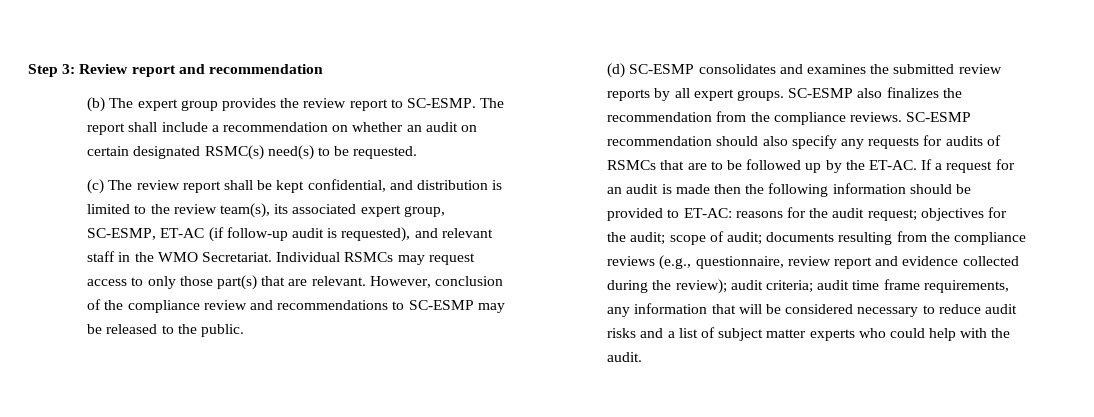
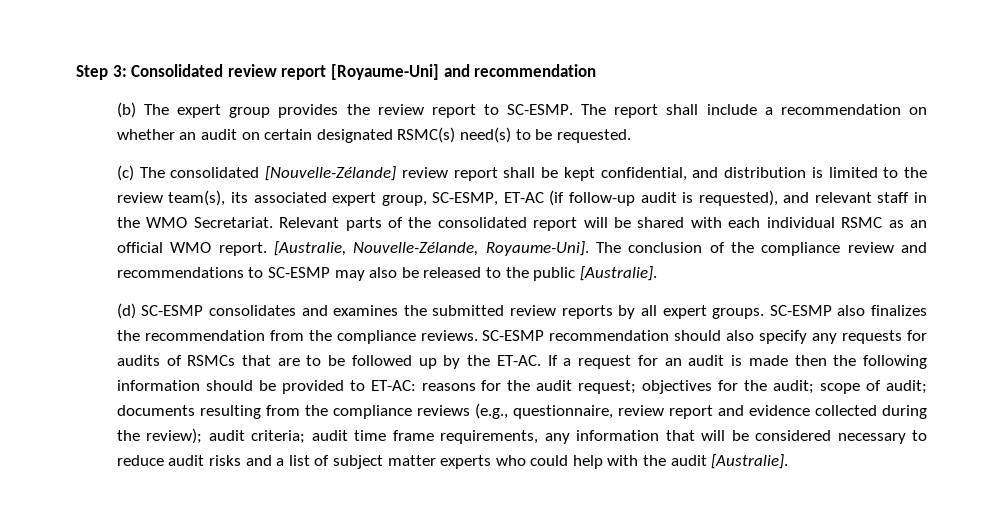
[79,64,176,77] Review report -> [131,64,439,80] Consolidated review report [Royaume-Uni]
(133, 185) none -> [170,166,397,181] consolidated [Nouvelle-Zélande]
[276,252,475,265] [87,275,431,290] Individual RSMCs may request access to only those part(s) that are relevant. However, -> [279,217,927,231] [116,241,621,256] Relevant parts of the consolidated report will be shared with each individual RSMC as an official WMO report. [Australie, Nouvelle-Zélande, Royaume-Uni]. The
(505, 308) none -> [369,267,398,278] also
[200,324,244,337] public. -> [533,266,657,281] public [Australie].
[607,352,643,362] audit. -> [670,454,789,469] audit [Australie].

